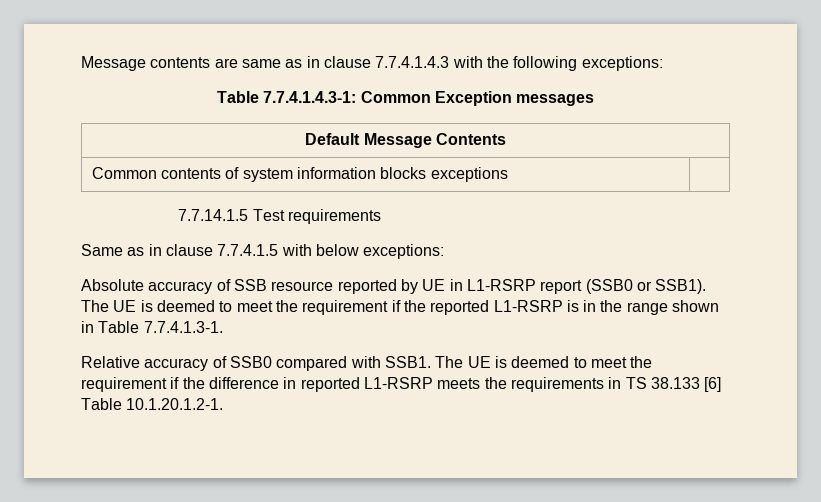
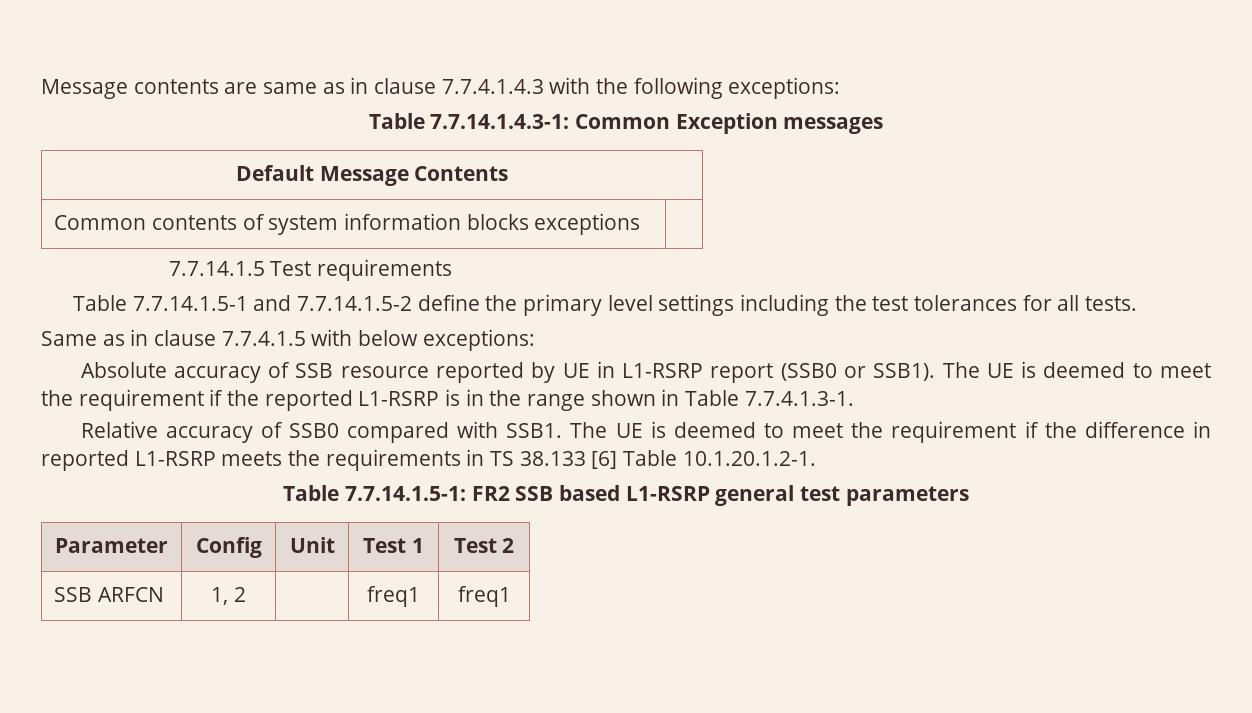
[263,91,357,103] 7.7.4.1.4.3-1: -> [430,114,570,129] 7.7.14.1.4.3-1:
(381, 216) none -> [72,294,1137,316] // Table 7.7.14.1.5-1 and 7.7.14.1.5-2 define the primary level settings including the test tolerances for all tests.
(224, 404) none -> [283,485,969,506] [55,538,168,553] [195,537,262,558] [289,537,335,553] [363,538,424,553] [453,538,515,553] [54,587,165,602] [211,587,246,605] [367,586,420,607] [457,586,511,607] // Table 7.7.14.1.5-1: FR2 SSB based L1-RSRP general test parameters // Parameter | Config | Unit | Test 1 | Test 2 // SSB ARFCN | 1, 2 | | freq1 | freq1

